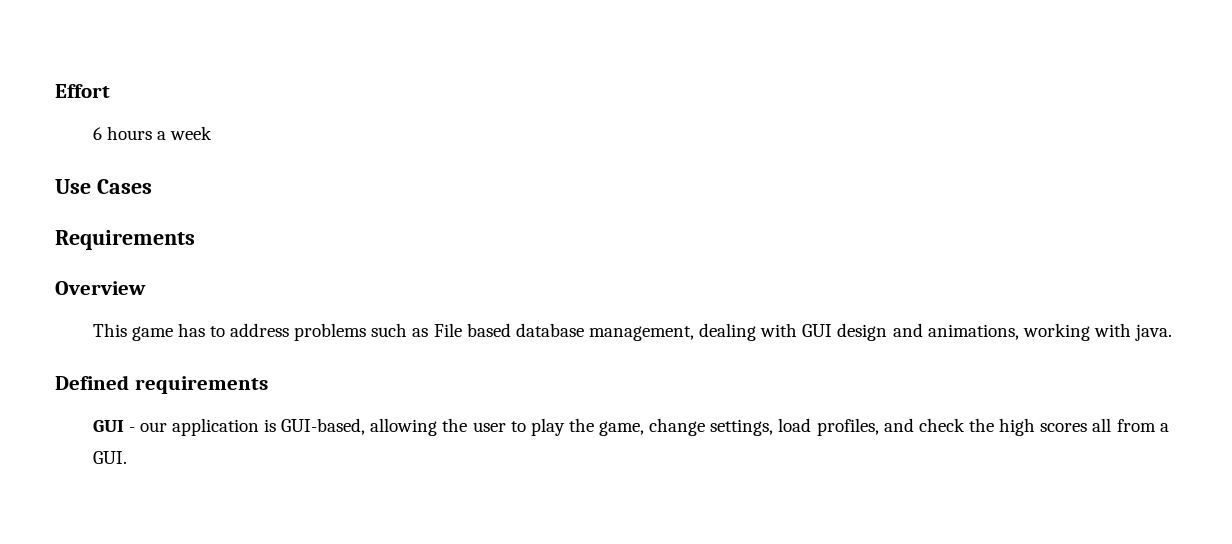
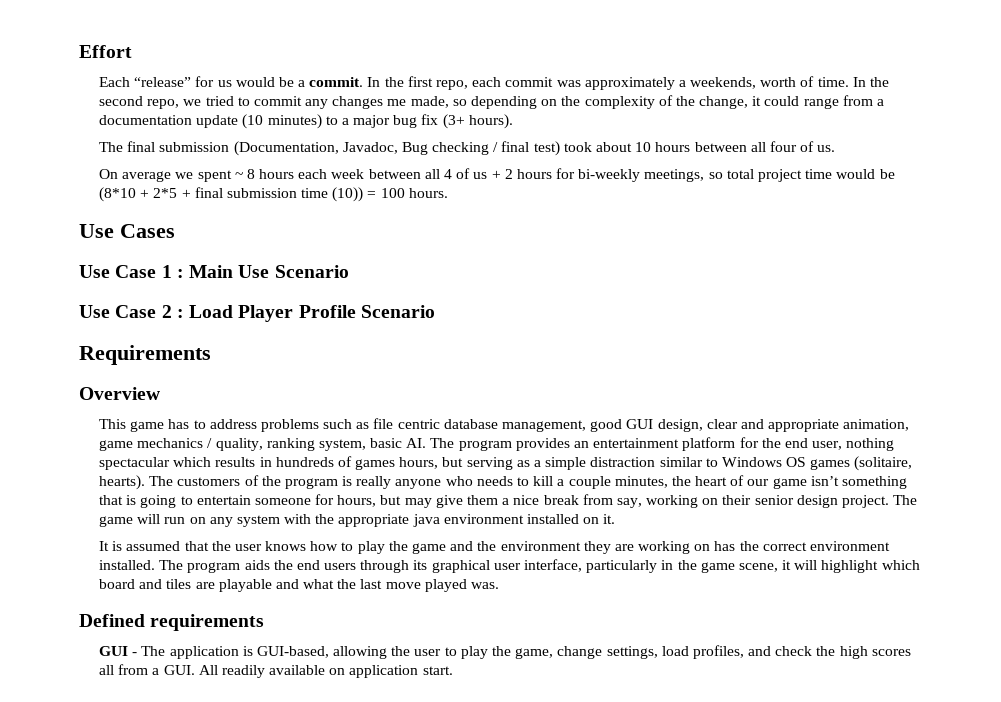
[92,126,212,140] [55,179,152,194] 6 hours a week // Use Cases -> [98,76,890,90] [98,95,885,109] [98,114,513,129] [98,141,836,156] [98,168,895,182] [98,187,448,202] [79,224,175,238] [79,265,349,278] [79,305,435,322] Each “release” for us would be a commit. In the first repo, each commit was approximately a weekends, worth of time. In the second repo, we tried to commit any changes me made, so depending on the complexity of the change, it could range from a documentation update (10 minutes) to a major bug fix (3+ hours). // The final submission (Documentation, Javadoc, Bug checking / final test) took about 10 hours between all four of us. // On average we spent ~ 8 hours each week between all 4 of us + 2 hours for bi-weekly meetings, so total project time would be (8*10 + 2*5 + final submission time (10)) = 100 hours. // Use Cases // Use Case 1 : Main Use Scenario // Use Case 2 : Load Player Profile Scenario
[433,323,1173,341] File based database management, dealing with GUI design and animations, working with java. -> [373,418,910,432] [98,437,895,451] [98,456,913,471] [98,475,908,490] [98,494,918,508] [98,514,616,527] [98,541,891,554] [98,559,920,573] [98,579,499,592] file centric database management, good GUI design, clear and appropriate animation, game mechanics / quality, ranking system, basic AI. The program provides an entertainment platform for the end user, nothing spectacular which results in hundreds of games hours, but serving as a simple distraction similar to Windows OS games (solitaire, hearts). The customers of the program is really anyone who needs to kill a couple minutes, the heart of our game isn’t something that is going to entertain someone for hours, but may give them a nice break from say, working on their senior design project. The game will run on any system with the appropriate java environment installed on it. // It is assumed that the user knows how to play the game and the environment they are working on has the correct environment installed. The program aids the end users through its graphical user interface, particularly in the game scene, it will highlight which board and tiles are playable and what the last move played was.
[139,422,167,432] our -> [141,646,166,656] The
(127, 457) none -> [198,665,453,678] All readily available on application start.

